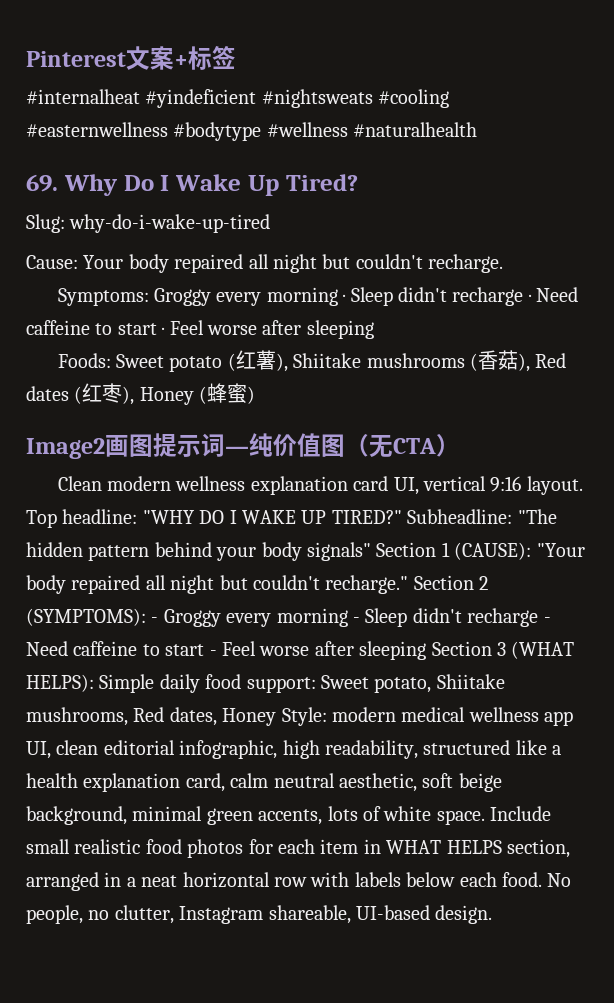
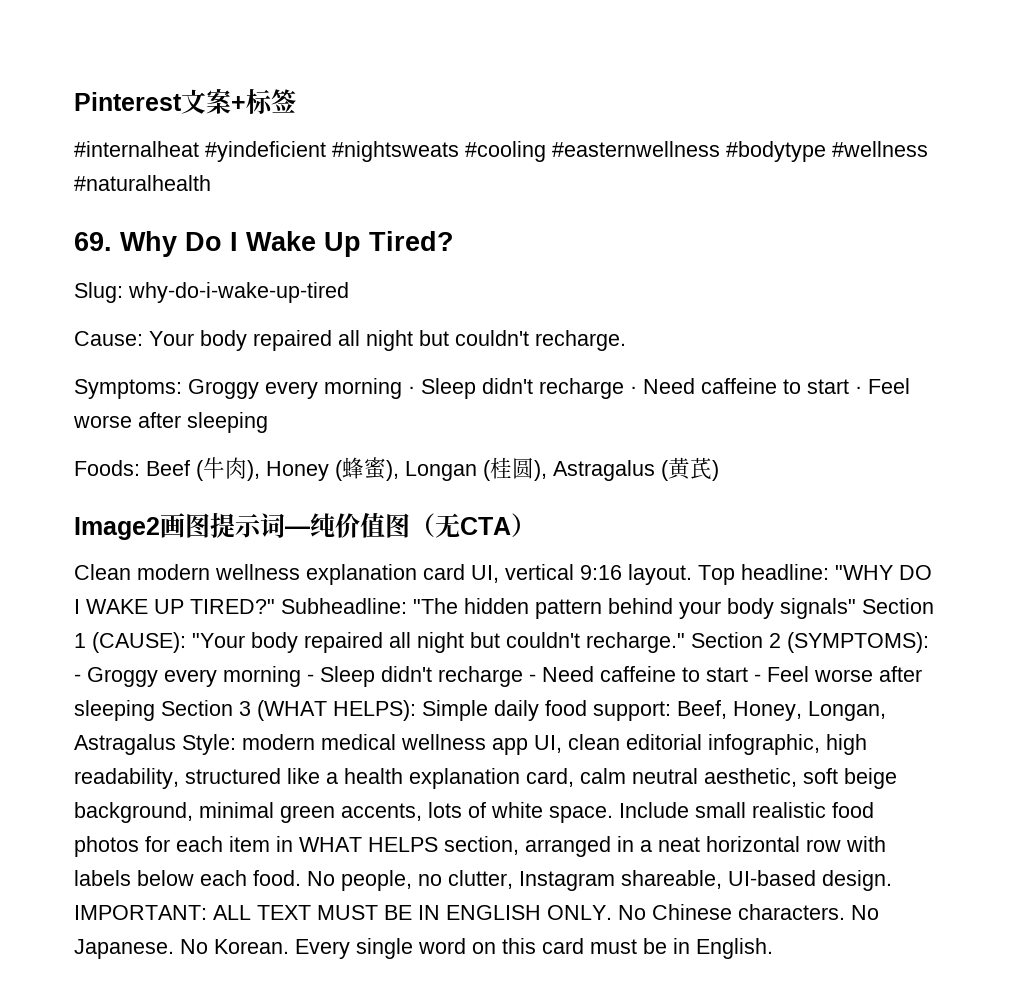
[115,350,567,372] [26,383,248,405] Sweet potato (红薯), Shiitake mushrooms (香菇), Red dates (红枣), Honey (蜂蜜 -> [146,457,712,481] Beef (牛肉), Honey (蜂蜜), Longan (桂圆), Astragalus (黄芪
[321,674,505,693] [26,707,277,726] Sweet potato, Shiitake mushrooms, Red dates, Honey -> [677,700,886,721] [74,734,176,755] Beef, Honey, Longan, Astragalus
(493, 914) none -> [74,904,879,920] [74,938,773,959] IMPORTANT: ALL TEXT MUST BE IN ENGLISH ONLY. No Chinese characters. No Japanese. No Korean. Every single word on this card must be in English.

